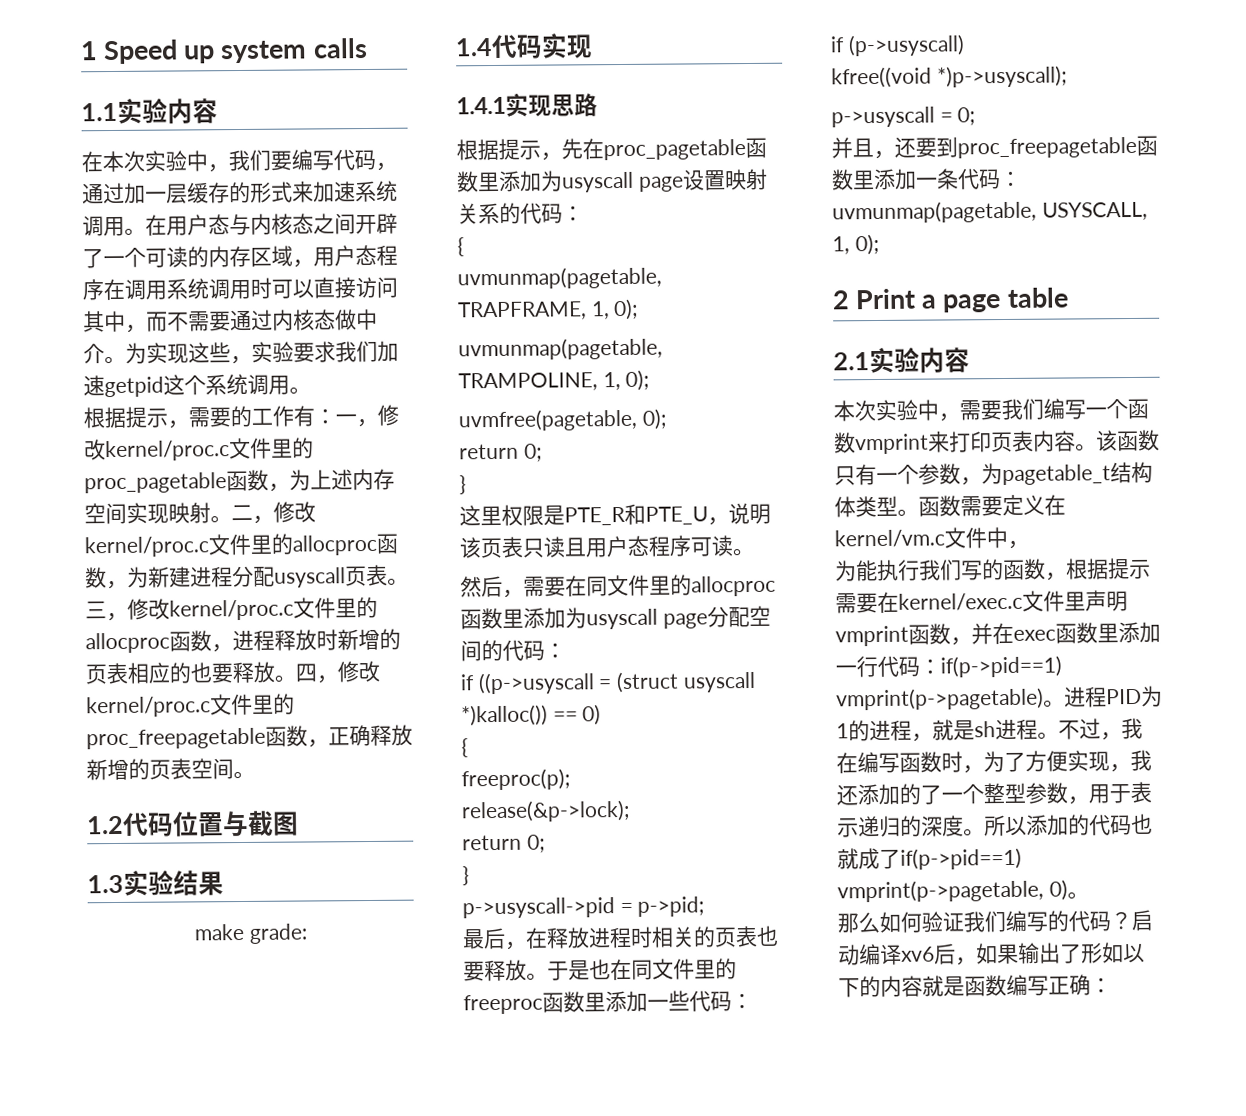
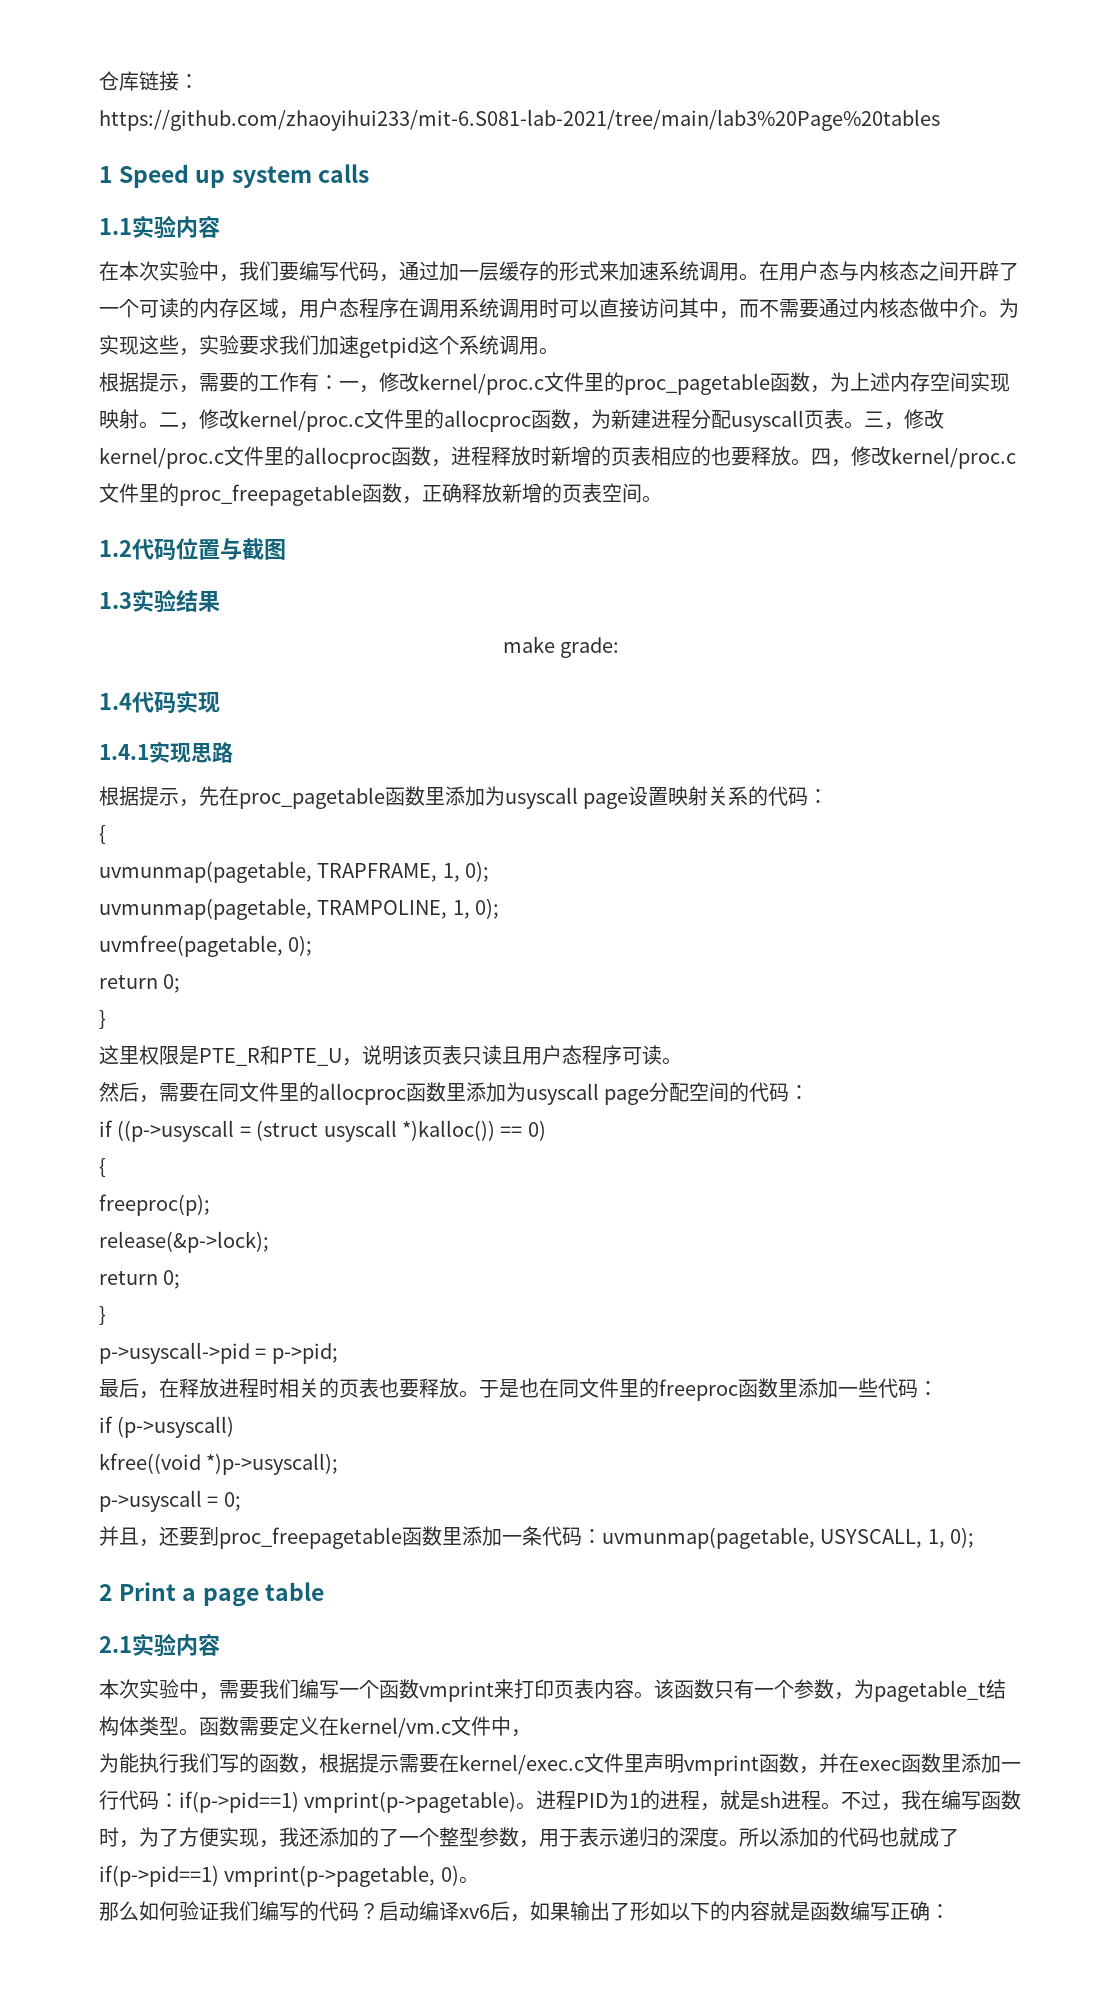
(80, 51) none -> [99,71,199,91] [99,109,940,131] 仓库链接：https://github.com/zhaoyihui233/mit-6.S081-lab-2021/tree/main/lab3%20Page%20tables //

